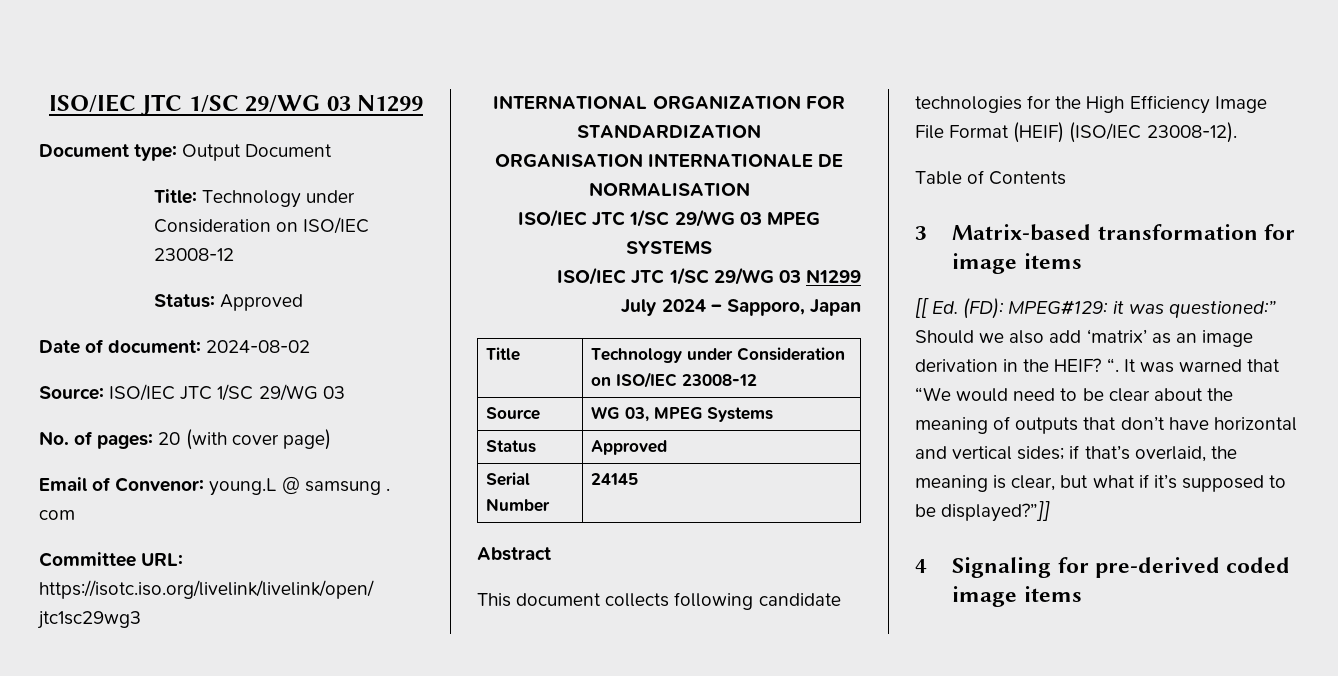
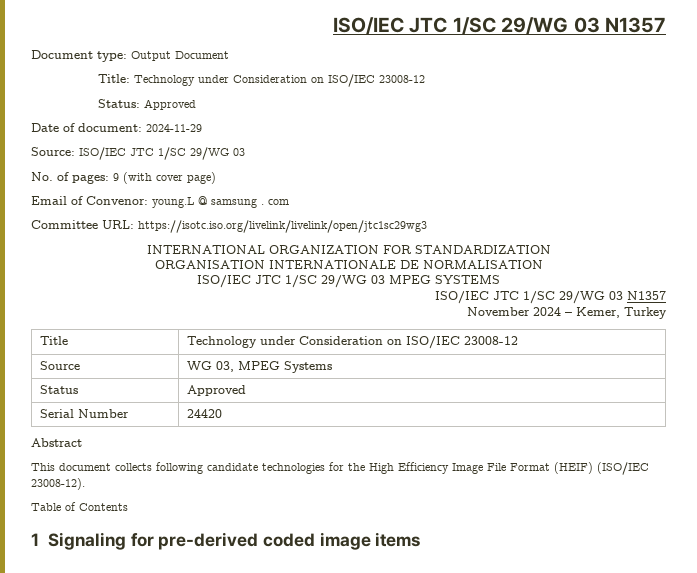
[48,94,423,116] ISO/IEC JTC 1/SC 29/WG 03 N1299 -> [333,17,666,35] ISO/IEC JTC 1/SC 29/WG 03 N1357
[206,340,311,353] 2024-08-02 -> [146,124,202,132] 2024-11-29
[158,432,181,445] 20 -> [113,173,119,181] 9
[806,269,861,283] [621,299,861,316] N1299 // July 2024 – Sapporo, Japan -> [627,291,666,300] [467,307,667,319] N1357 // November 2024 – Kemer, Turkey
[591,473,639,485] 24145 -> [186,409,222,418] 24420
[915,224,1295,241] [952,253,1082,274] [915,298,1276,319] [915,329,1253,347] [915,358,1281,373] [915,387,1233,402] [915,416,1297,434] [915,445,1237,462] [915,474,1287,492] [915,501,1051,522] [915,559,927,573] 3 Matrix-based transformation for image items // [[ Ed. (FD): MPEG#129: it was questioned:” Should we also add ‘matrix’ as an image derivation in the HEIF? “. It was warned that “We would need to be clear about the meaning of outputs that don’t have horizontal and vertical sides; if that’s overlaid, the meaning is clear, but what if it’s supposed to be displayed?”]] // 4 -> [31,533,39,546] 1

